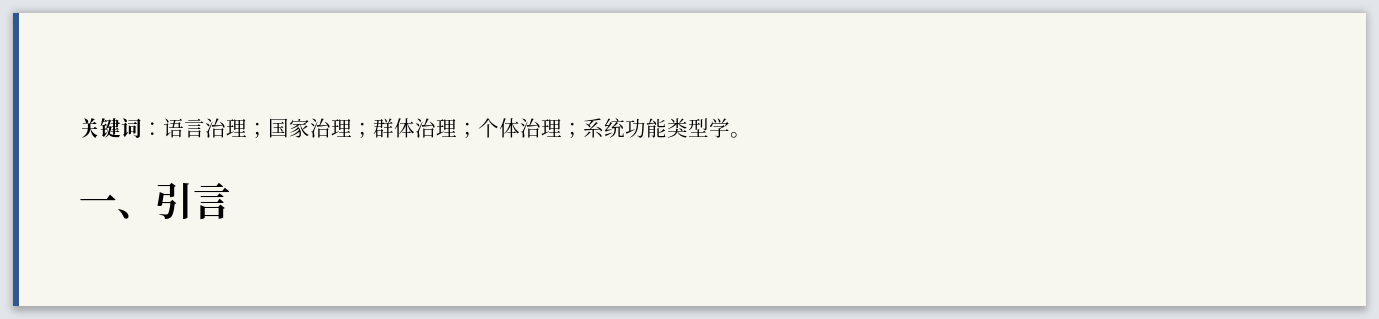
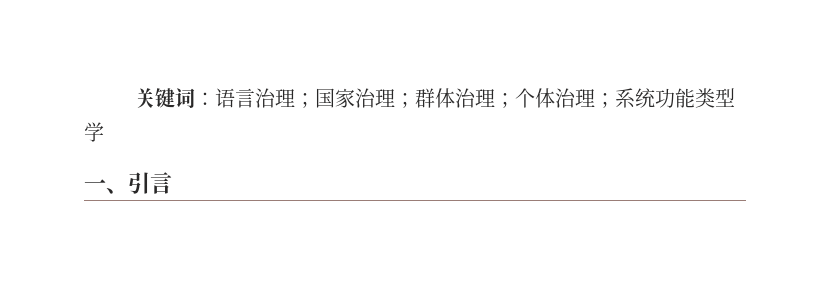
[730,132,751,138] 。 -> (104, 132) none

